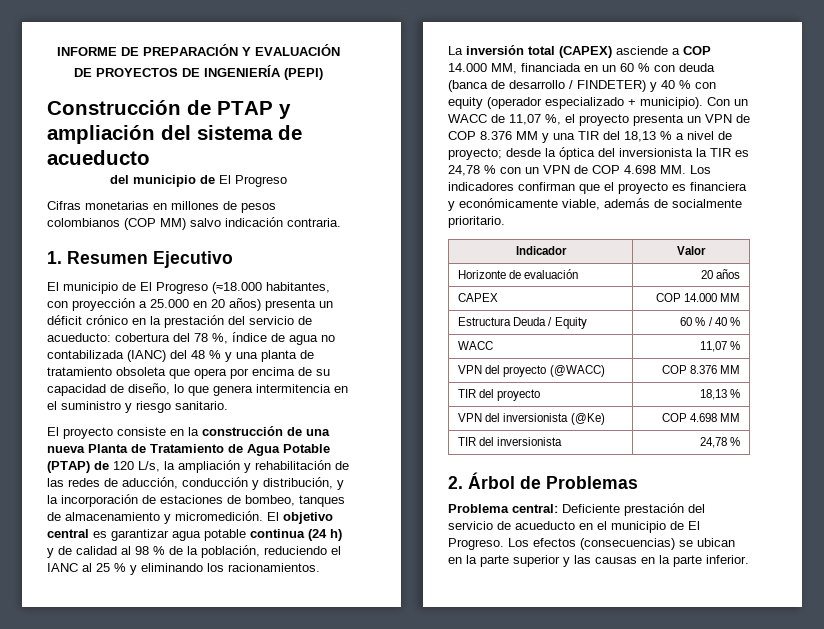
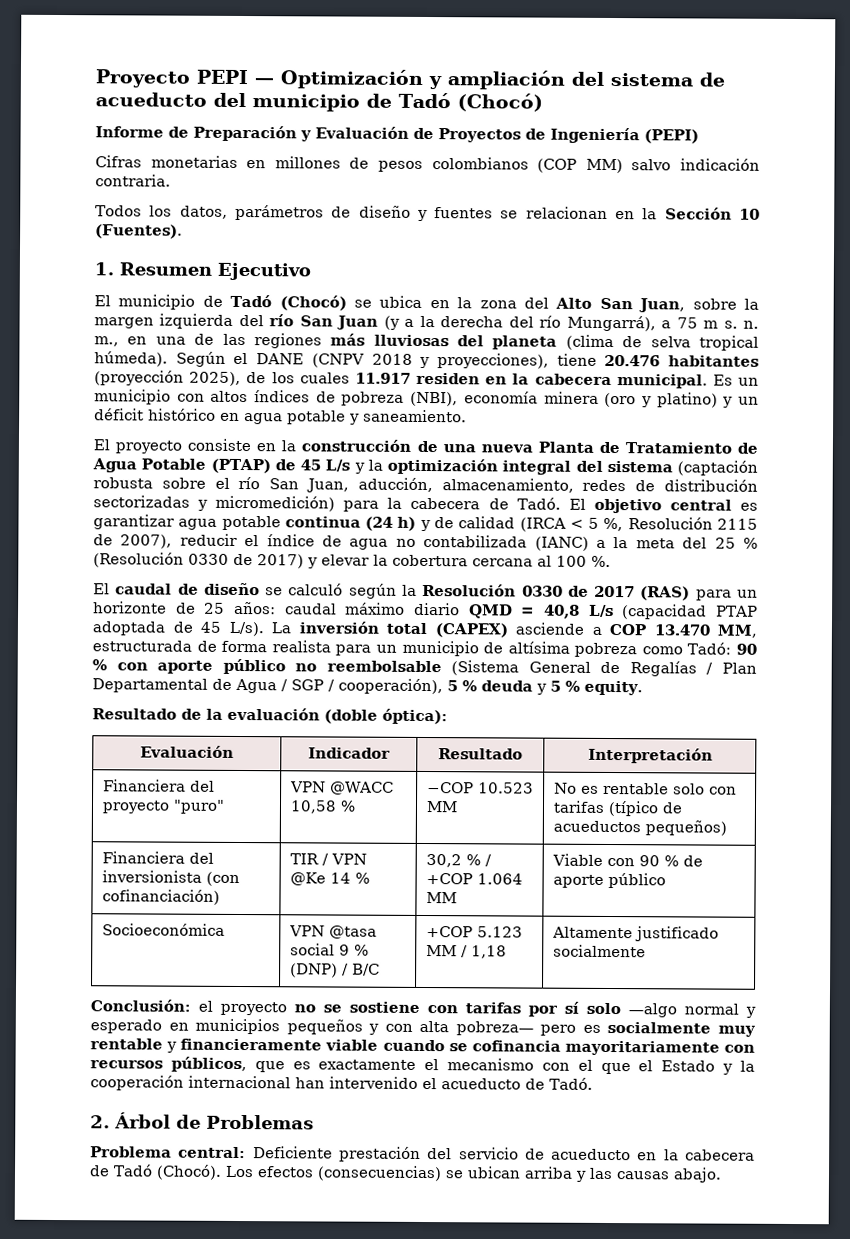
[56,44,340,56] [73,65,323,80] [47,100,273,115] INFORME DE PREPARACIÓN Y EVALUACIÓN // DE PROYECTOS DE INGENIERÍA (PEPI) // Construcción de PTAP -> [95,69,423,89] Proyecto PEPI — Optimización
(150, 157) // -> (207, 99) none
[218,175,287,187] El Progreso -> [398,92,543,112] [95,125,699,144] Tadó (Chocó) // Informe de Preparación y Evaluación de Proyectos de Ingeniería (PEPI)
(341, 222) none -> [95,204,761,222] [95,224,183,239] // Todos los datos, parámetros de diseño y fuentes se relacionan en la Sección 10 (Fuentes).
[140,282,330,294] [47,298,333,311] [47,315,312,328] [47,332,335,345] [47,350,314,362] [47,367,330,379] [47,383,348,396] [47,401,228,413] El Progreso (≈18.000 habitantes, con proyección a 25.000 en 20 años) presenta un déficit crónico en la prestación del servicio de acueducto: cobertura del 78 %, índice de agua no contabilizada (IANC) del 48 % y una planta de tratamiento obsoleta que opera por encima de su capacidad de diseño, lo que genera intermitencia en el suministro y riesgo sanitario. -> [230,294,759,313] [94,313,760,332] [94,333,759,351] [94,351,759,369] [94,370,759,389] [94,389,760,408] [94,408,467,425] Tadó (Chocó) se ubica en la zona del Alto San Juan, sobre la margen izquierda del río San Juan (y a la derecha del río Mungarrá), a 75 m s. n. m., en una de las regiones más lluviosas del planeta (clima de selva tropical húmeda). Según el DANE (CNPV 2018 y proyecciones), tiene 20.476 habitantes (proyección 2025), de los cuales 11.917 residen en la cabecera municipal. Es un municipio con altos índices de pobreza (NBI), economía minera (oro y platino) y un déficit histórico en agua potable y saneamiento.
[113,460,349,473] [47,477,344,490] [47,494,345,507] [47,511,263,524] 120 L/s, la ampliación y rehabilitación de las redes de aducción, conducción y distribución, y la incorporación de estaciones de bombeo, tanques de almacenamiento y micromedición. -> [300,458,758,476] [93,476,758,493] [93,495,561,512] 45 L/s y la optimización integral del sistema (captación robusta sobre el río San Juan, aducción, almacenamiento, redes de distribución sectorizadas y micromedición) para la cabecera de Tadó.
[121,545,341,558] [47,563,320,575] al 98 % de la población, reduciendo el IANC al 25 % y eliminando los racionamientos. // -> [519,517,758,532] [93,533,758,551] [93,552,611,569] [93,582,759,601] [93,601,758,620] [92,621,264,637] (IRCA < 5 %, Resolución 2115 de 2007), reducir el índice de agua no contabilizada (IANC) a la meta del 25 % (Resolución 0330 de 2017) y elevar la cobertura cercana al 100 %. // El caudal de diseño se calculó según la Resolución 0330 de 2017 (RAS) para un horizonte de 25 años: caudal máximo diario QMD = 40,8 L/s (capacidad PTAP adoptada de 45 L/s).
[448,63,715,74] [448,80,716,92] [448,97,748,109] [448,114,750,126] [448,131,732,143] [448,147,749,160] [448,165,711,176] [448,182,747,194] [448,198,742,211] [448,216,505,228] [515,246,567,255] [677,246,706,255] [458,269,579,279] [700,269,740,279] [458,293,499,302] [655,293,740,302] [458,317,587,329] [680,317,740,326] [458,341,494,350] [699,341,740,352] [458,365,605,377] [661,365,740,374] [458,389,541,401] [699,389,740,400] [458,413,605,425] [661,413,740,422] [458,437,563,446] [699,437,740,448] 14.000 MM, financiada en un 60 % con deuda (banca de desarrollo / FINDETER) y 40 % con equity (operador especializado + municipio). Con un WACC de 11,07 %, el proyecto presenta un VPN de COP 8.376 MM y una TIR del 18,13 % a nivel de proyecto; desde la óptica del inversionista la TIR es 24,78 % con un VPN de COP 4.698 MM. Los indicadores confirman que el proyecto es financiera y económicamente viable, además de socialmente prioritario. // Indicador | Valor // Horizonte de evaluación | 20 años // CAPEX | COP 14.000 MM // Estructura Deuda / Equity | 60 % / 40 % // WACC | 11,07 % // VPN del proyecto (@WACC) | COP 8.376 MM // TIR del proyecto | 18,13 % // VPN del inversionista (@Ke) | COP 4.698 MM // TIR del inversionista | 24,78 % -> [653,624,757,638] [92,640,757,658] [92,658,757,677] [92,678,643,696] [92,707,448,725] [140,745,234,758] [308,747,391,759] [438,748,523,760] [587,747,713,764] [102,779,215,792] [101,799,225,814] [289,781,394,795] [289,800,356,814] [426,782,534,794] [425,801,458,813] [553,782,737,795] [552,800,683,817] [552,820,727,836] [101,851,214,864] [101,870,240,887] [101,889,220,905] [289,853,367,866] [289,872,370,886] [425,854,492,868] [425,873,523,885] [425,892,457,904] [551,853,703,867] [552,872,666,889] [101,923,225,936] [288,925,377,939] [289,943,369,956] [289,963,380,978] [425,926,523,938] [425,945,507,959] [551,926,719,942] [552,944,646,958] [90,999,756,1018] [90,1018,756,1037] [90,1038,755,1056] [90,1056,755,1075] [90,1075,593,1091] 13.470 MM, estructurada de forma realista para un municipio de altísima pobreza como Tadó: 90 % con aporte público no reembolsable (Sistema General de Regalías / Plan Departamental de Agua / SGP / cooperación), 5 % deuda y 5 % equity. // Resultado de la evaluación (doble óptica): // Evaluación | Indicador | Resultado | Interpretación // Financiera del proyecto "puro" | VPN @WACC 10,58 % | −COP 10.523 MM | No es rentable solo con tarifas (típico de acueductos pequeños) // Financiera del inversionista (con cofinanciación) | TIR / VPN @Ke 14 % | 30,2 % / +COP 1.064 MM | Viable con 90 % de aporte público // Socioeconómica | VPN @tasa social 9 % (DNP) / B/C | +COP 5.123 MM / 1,18 | Altamente justificado socialmente // Conclusión: el proyecto no se sostiene con tarifas por sí solo —algo normal y esperado en municipios pequeños y con alta pobreza— pero es socialmente muy rentable y financieramente viable cuando se cofinancia mayoritariamente con recursos públicos, que es exactamente el mecanismo con el que el Estado y la cooperación internacional han intervenido el acueducto de Tadó.
[597,521,700,533] [448,538,504,550] el municipio de El Progreso. -> [663,1149,755,1161] [89,1164,222,1180] la cabecera de Tadó (Chocó).
[448,555,749,567] en la parte superior y las causas en la parte inferior. -> [523,1166,722,1183] arriba y las causas abajo.

